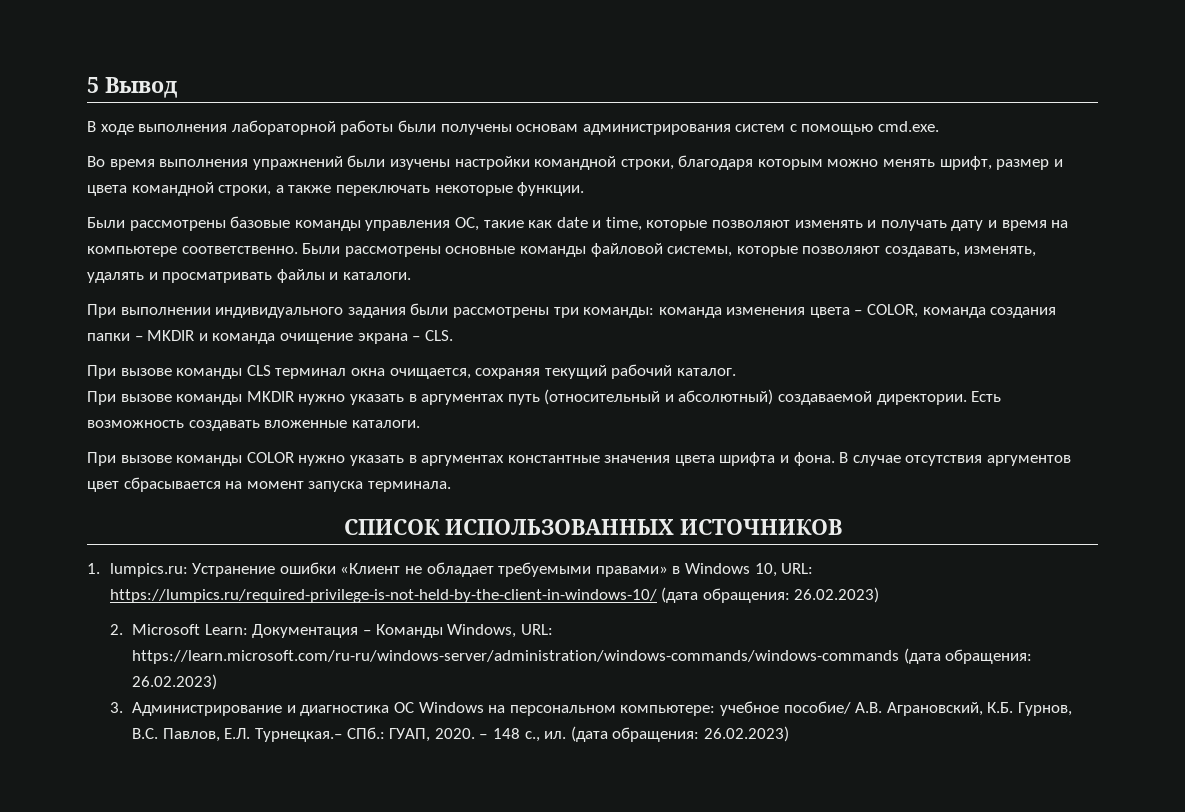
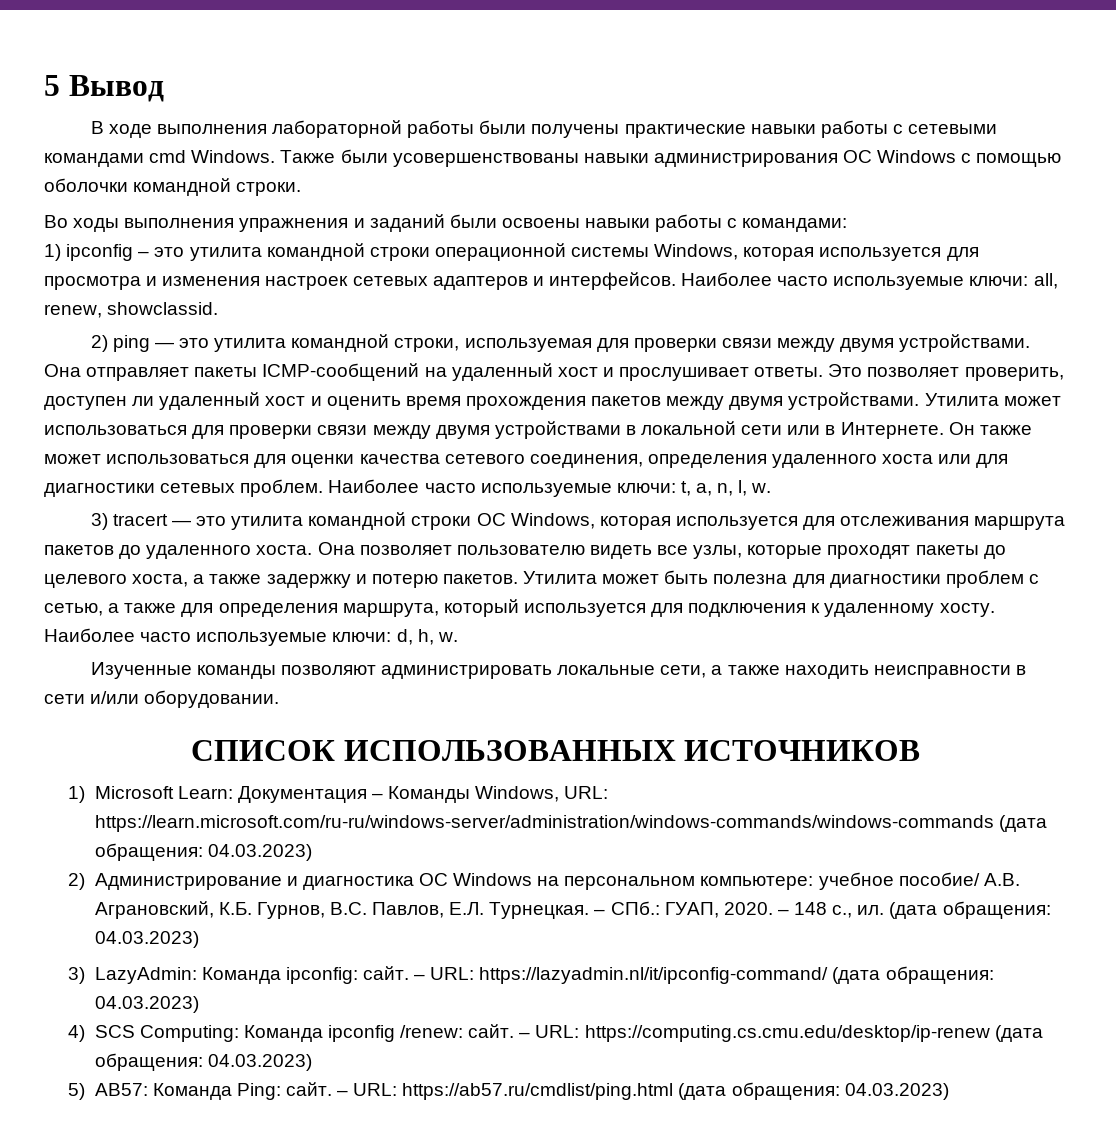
[516,121,940,135] [87,155,1063,170] [87,182,585,196] [87,216,1069,231] [87,243,1037,257] [87,269,411,283] [87,303,1057,318] [87,330,453,344] [87,364,736,379] [87,389,1002,405] [87,420,420,431] [87,452,1072,466] [87,477,451,492] [343,519,842,535] [87,562,814,577] [109,587,880,603] [109,624,123,635] основам администрирования систем с помощью cmd.exe. // Во время выполнения упражнений были изучены настройки командной строки, благодаря которым можно менять шрифт, размер и цвета командной строки, а также переключать некоторые функции. // Были рассмотрены базовые команды управления ОС, такие как date и time, которые позволяют изменять и получать дату и время на компьютере соответственно. Были рассмотрены основные команды файловой системы, которые позволяют создавать, изменять, удалять и просматривать файлы и каталоги. // При выполнении индивидуального задания были рассмотрены три команды: команда изменения цвета – COLOR, команда создания папки – MKDIR и команда очищение экрана – CLS. // При вызове команды CLS терминал окна очищается, сохраняя текущий рабочий каталог. // При вызове команды MKDIR нужно указать в аргументах путь (относительный и абсолютный) создаваемой директории. Есть возможность создавать вложенные каталоги. // При вызове команды COLOR нужно указать в аргументах константные значения цвета шрифта и фона. В случае отсутствия аргументов цвет сбрасывается на момент запуска терминала. // СПИСОК ИСПОЛЬЗОВАННЫХ ИСТОЧНИКОВ // 1. lumpics.ru: Устранение ошибки «Клиент не обладает требуемыми правами» в Windows 10, URL: https://lumpics.ru/required-privilege-is-not-held-by-the-client-in-windows-10/ (дата обращения: 26.02.2023) // 2. -> [624,120,998,138] [44,149,1062,167] [44,178,302,196] [44,214,848,232] [44,243,979,261] [44,272,1058,290] [44,302,219,318] [90,334,1031,352] [44,363,1064,381] [44,392,1061,410] [44,421,1032,439] [44,454,1009,468] [44,479,772,497] [90,512,1066,530] [44,542,1006,559] [44,570,1039,588] [44,599,995,617] [44,628,458,646] [90,662,1026,679] [44,690,280,708] [190,740,921,761] [68,786,86,803] практические навыки работы с сетевыми командами cmd Windows. Также были усовершенствованы навыки администрирования ОС Windows с помощью оболочки командной строки. // Во ходы выполнения упражнения и заданий были освоены навыки работы с командами: // 1) ipconfig – это утилита командной строки операционной системы Windows, которая используется для просмотра и изменения настроек сетевых адаптеров и интерфейсов. Наиболее часто используемые ключи: all, renew, showclassid. // 2) ping — это утилита командной строки, используемая для проверки связи между двумя устройствами. Она отправляет пакеты ICMP-сообщений на удаленный хост и прослушивает ответы. Это позволяет проверить, доступен ли удаленный хост и оценить время прохождения пакетов между двумя устройствами. Утилита может использоваться для проверки связи между двумя устройствами в локальной сети или в Интернете. Он также может использоваться для оценки качества сетевого соединения, определения удаленного хоста или для диагностики сетевых проблем. Наиболее часто используемые ключи: t, a, n, l, w. // 3) tracert — это утилита командной строки ОС Windows, которая используется для отслеживания маршрута пакетов до удаленного хоста. Она позволяет пользователю видеть все узлы, которые проходят пакеты до целевого хоста, а также задержку и потерю пакетов. Утилита может быть полезна для диагностики проблем с сетью, а также для определения маршрута, который используется для подключения к удаленному хосту. Наиболее часто используемые ключи: d, h, w. // Изученные команды позволяют администрировать локальные сети, а также находить неисправности в сети и/или оборудовании. // СПИСОК ИСПОЛЬЗОВАННЫХ ИСТОЧНИКОВ // 1)
[132,674,218,690] [109,702,123,713] 26.02.2023) // 3. -> [207,844,312,861] [68,873,86,890] 04.03.2023) // 2)
[254,728,342,742] Турнецкая.– -> [489,902,606,919] Турнецкая. –
[703,726,789,742] 26.02.2023) -> [94,931,199,948] [68,966,994,984] [94,996,199,1013] [68,1024,1043,1042] [94,1053,312,1071] [68,1082,949,1100] 04.03.2023) // 3) LazyAdmin: Команда ipconfig: сайт. – URL: https://lazyadmin.nl/it/ipconfig-command/ (дата обращения: 04.03.2023) // 4) SCS Computing: Команда ipconfig /renew: сайт. – URL: https://computing.cs.cmu.edu/desktop/ip-renew (дата обращения: 04.03.2023) // 5) AB57: Команда Ping: сайт. – URL: https://ab57.ru/cmdlist/ping.html (дата обращения: 04.03.2023)

